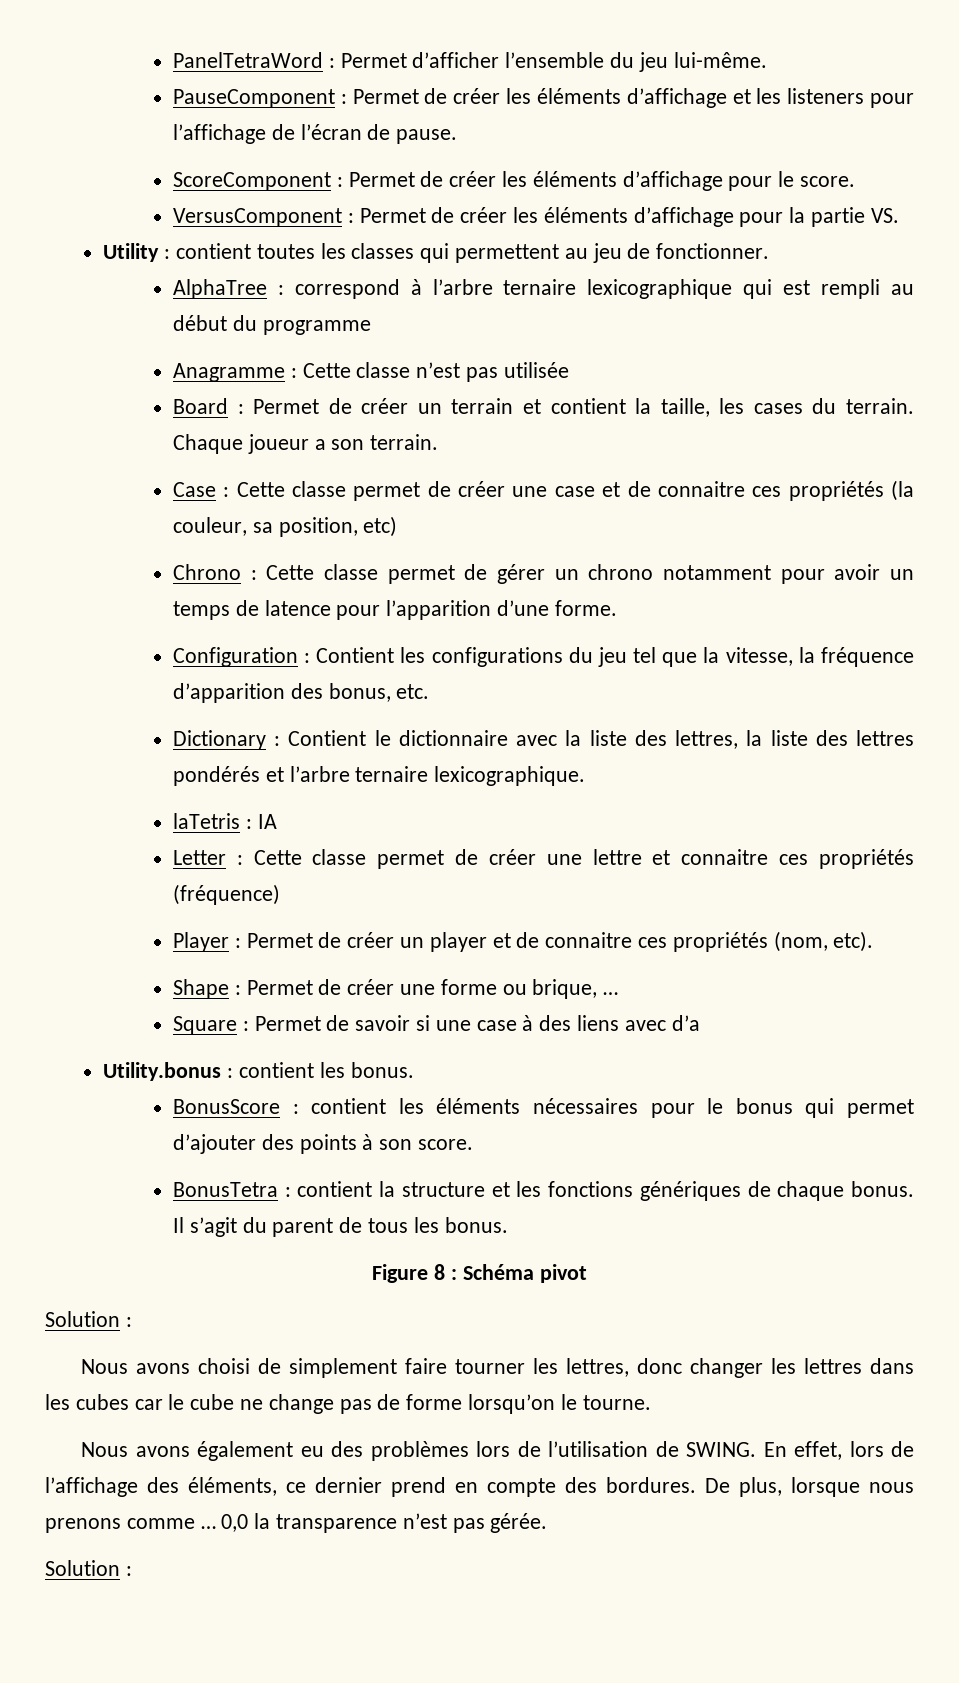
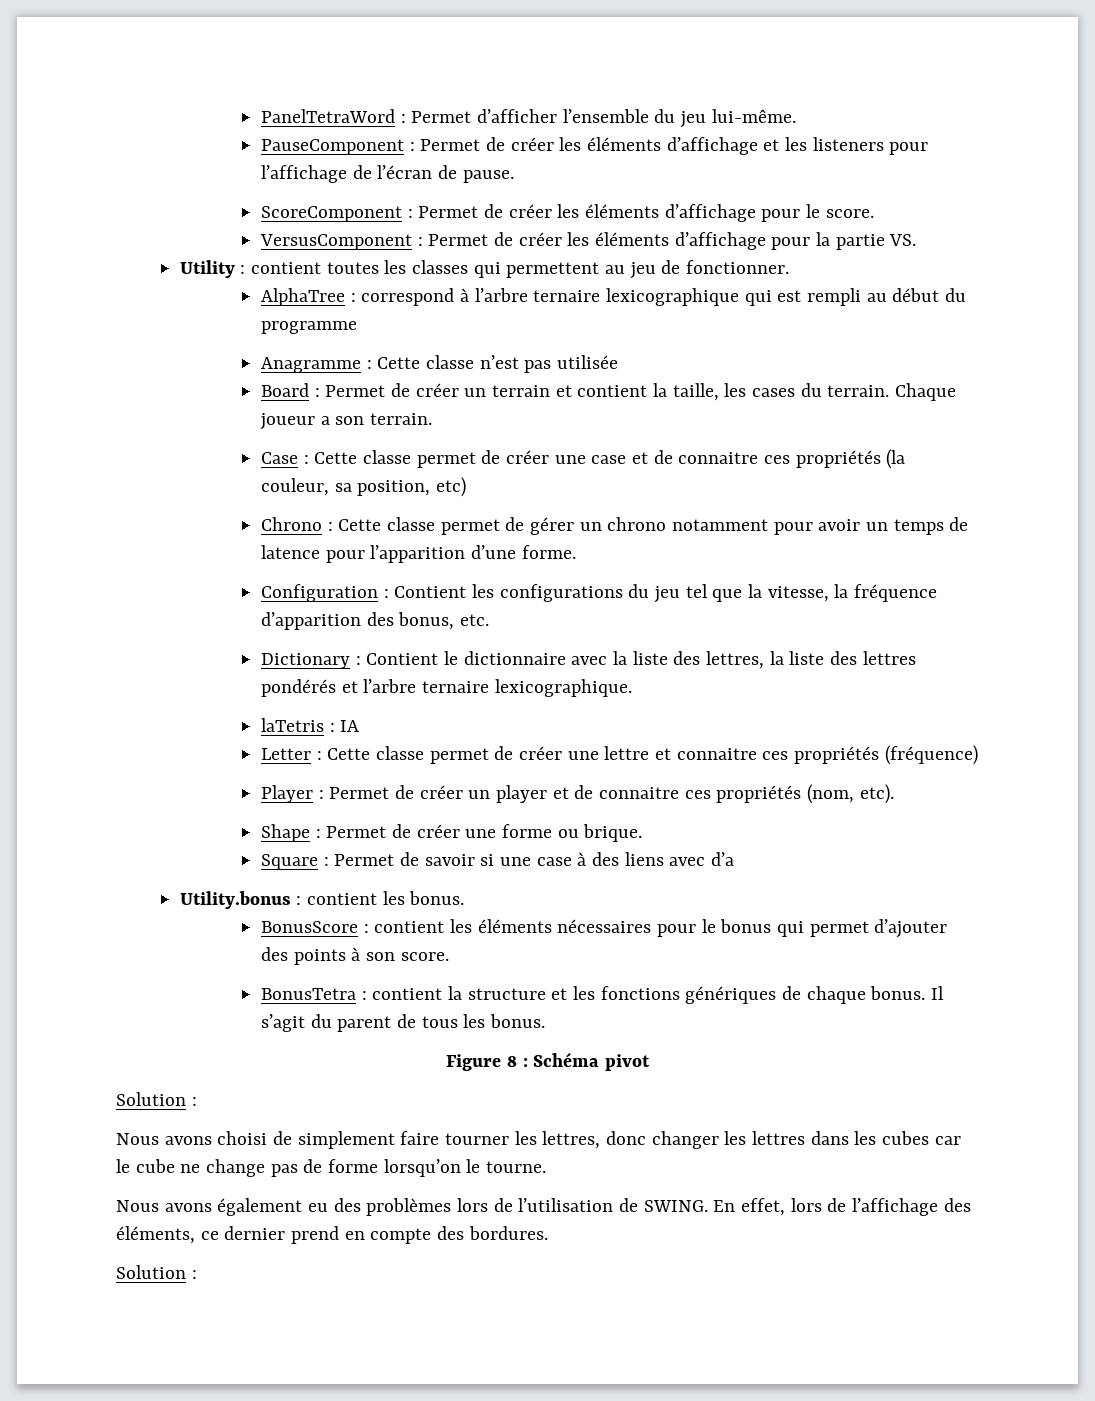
[532,979,619,999] brique, … -> [583,824,643,842] brique.
[705,1477,914,1497] [45,1513,548,1533] De plus, lorsque nous prenons comme … 0,0 la transparence n’est pas gérée. -> (548, 1233) none

